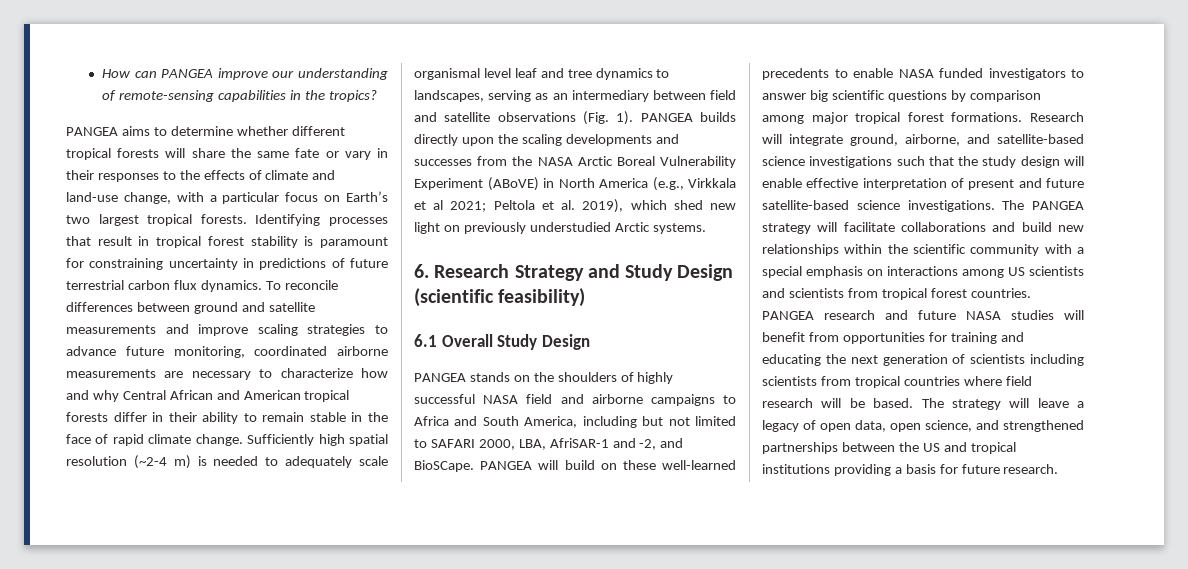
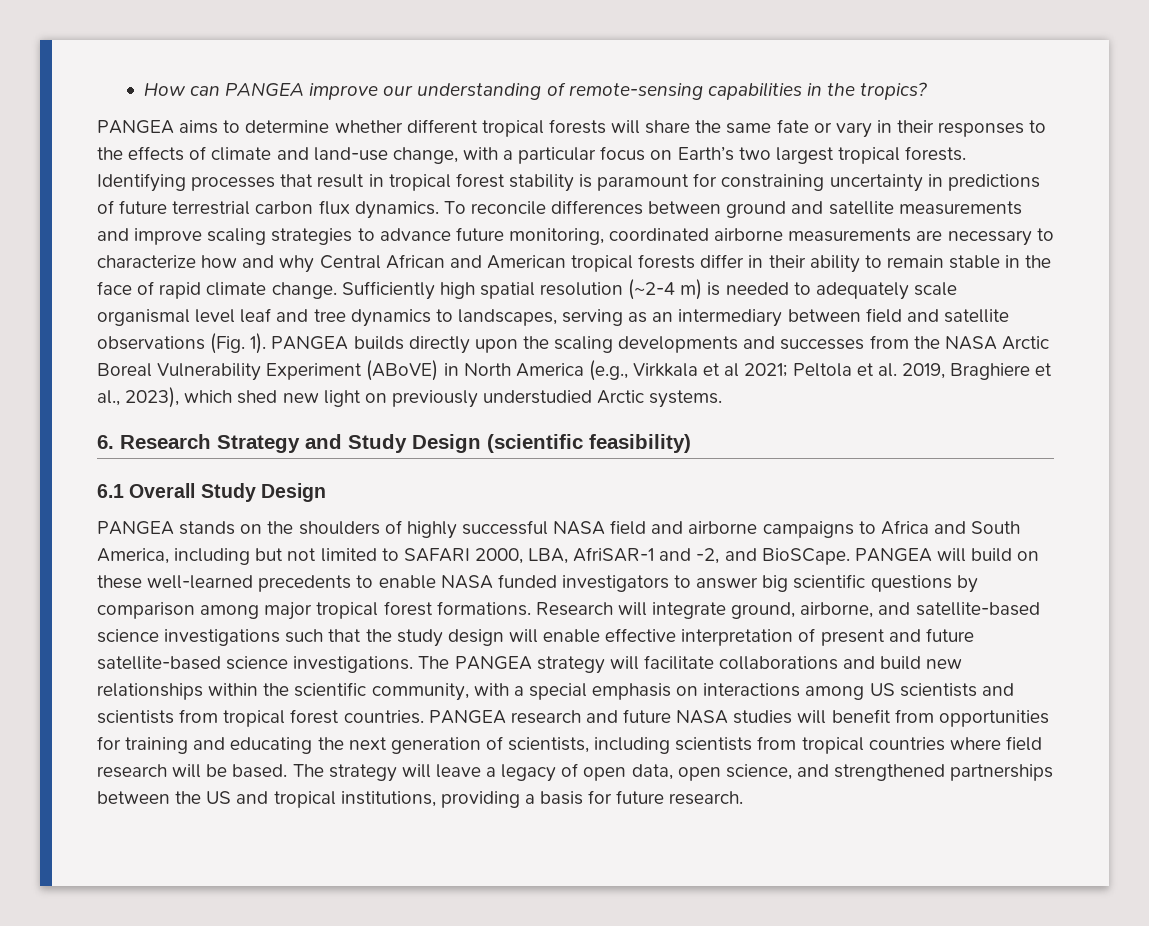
[582,199,624,213] 2019), -> [901,363,1053,380] [97,387,180,408] 2019, Braghiere et al., 2023),
[970,244,1040,256] community -> [371,683,469,701] community,
[970,354,1026,364] scientists -> [508,737,590,753] scientists,
[762,464,830,474] institutions -> [340,791,436,807] institutions,

